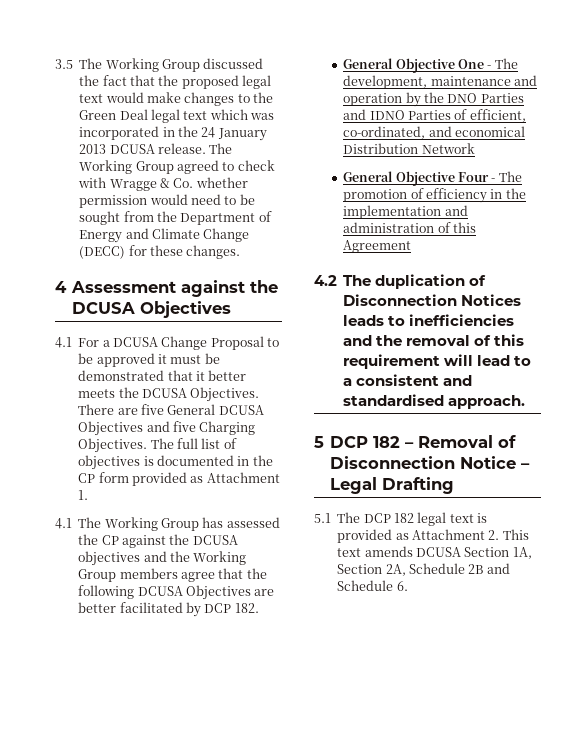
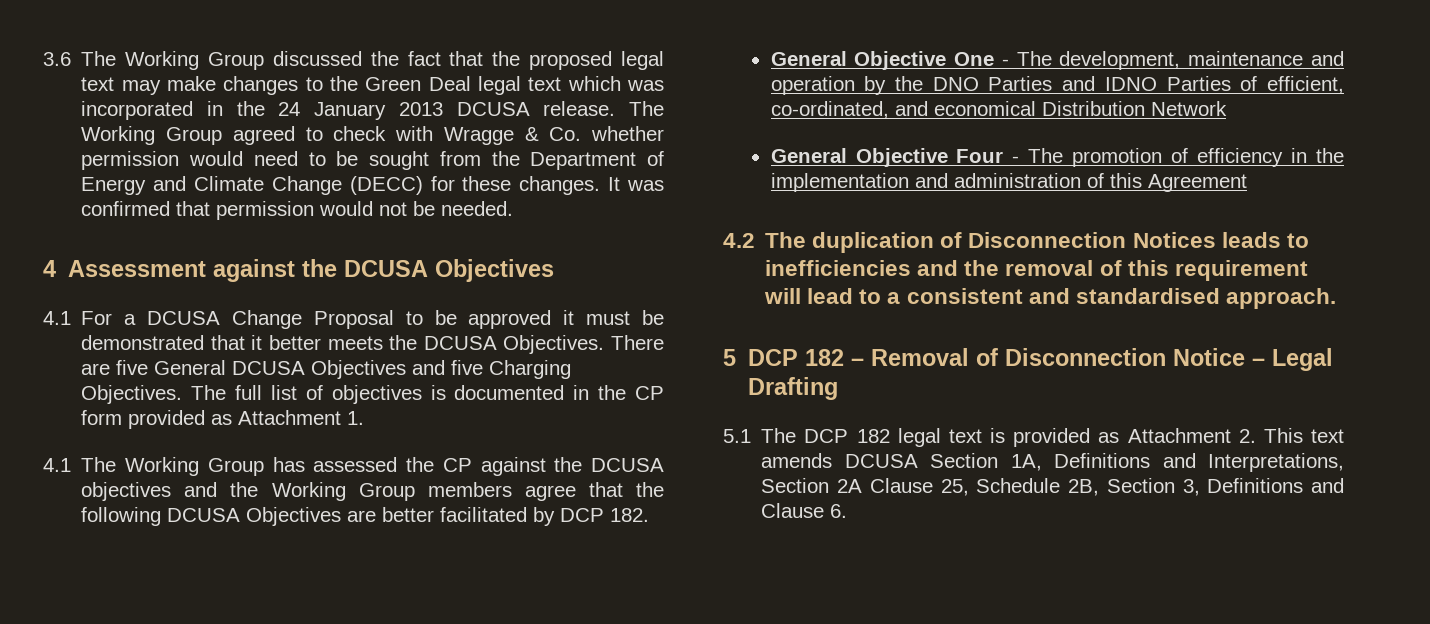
[55,59,73,69] 3.5 -> [43,52,71,66] 3.6
[105,92,144,103] would -> [121,80,161,95] may
(241, 252) none -> [608,177,664,191] [81,201,514,220] It was confirmed that permission would not be needed.
[337,563,510,576] [337,580,394,591] Section 2A, Schedule 2B and Schedule -> [1054,453,1344,472] [761,478,1344,496] [761,503,825,518] Definitions and Interpretations, Section 2A Clause 25, Schedule 2B, Section 3, Definitions and Clause

